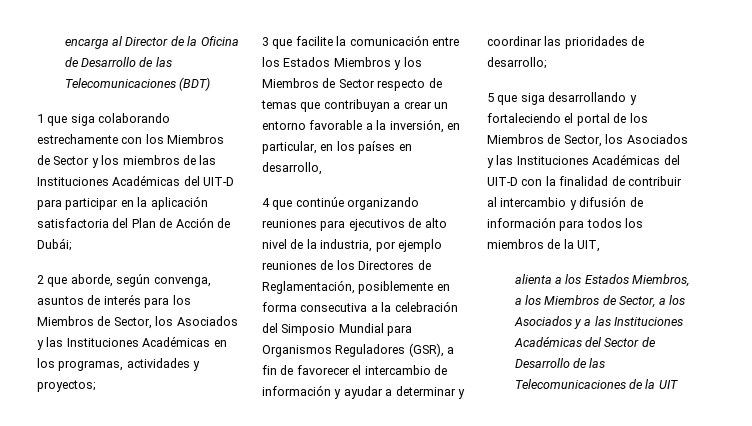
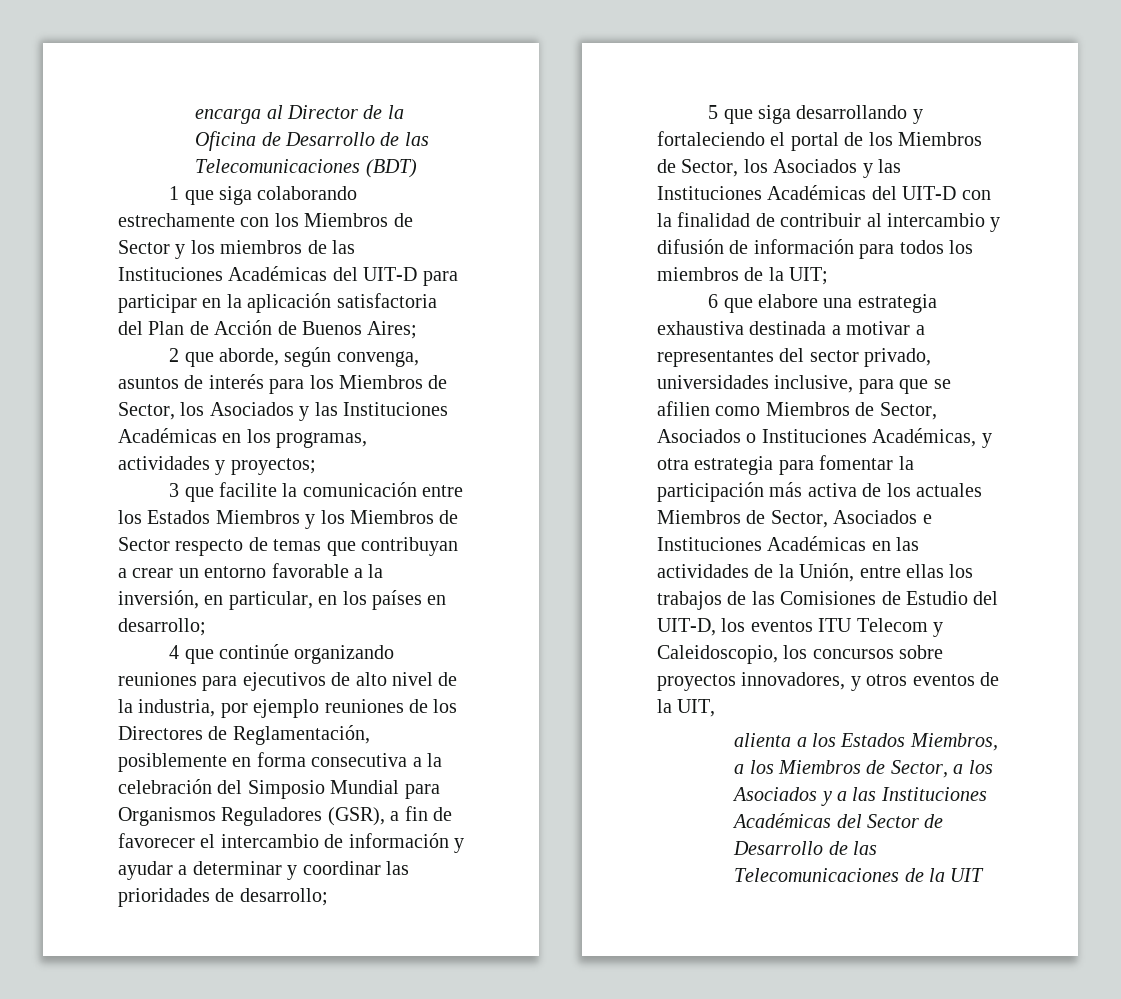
[37,238,72,251] Dubái; -> [302,321,418,339] Buenos Aires;
[262,162,322,175] desarrollo, -> [118,618,206,636] desarrollo;
(574, 244) none -> [789,267,829,285] [708,294,937,313] [657,321,925,335] [657,348,932,367] [657,375,951,394] [657,401,937,420] [657,428,992,448] [657,455,914,475] [657,482,982,502] [657,510,932,528] [657,536,920,551] [657,563,974,582] [657,591,999,610] [657,618,943,637] [657,645,944,664] [657,672,999,691] [657,699,672,713] UIT; // 6 que elabore una estrategia exhaustiva destinada a motivar a representantes del sector privado, universidades inclusive, para que se afilien como Miembros de Sector, Asociados o Instituciones Académicas, y otra estrategia para fomentar la participación más activa de los actuales Miembros de Sector, Asociados e Instituciones Académicas en las actividades de la Unión, entre ellas los trabajos de las Comisiones de Estudio del UIT-D, los eventos ITU Telecom y Caleidoscopio, los concursos sobre proyectos innovadores, y otros eventos de la

